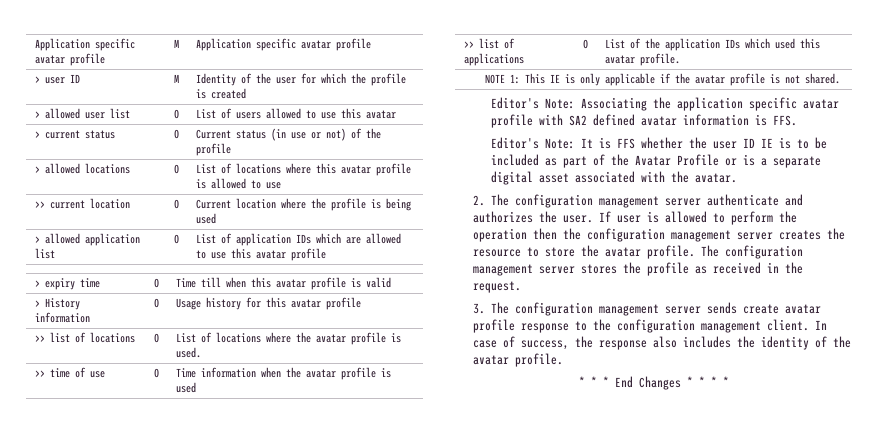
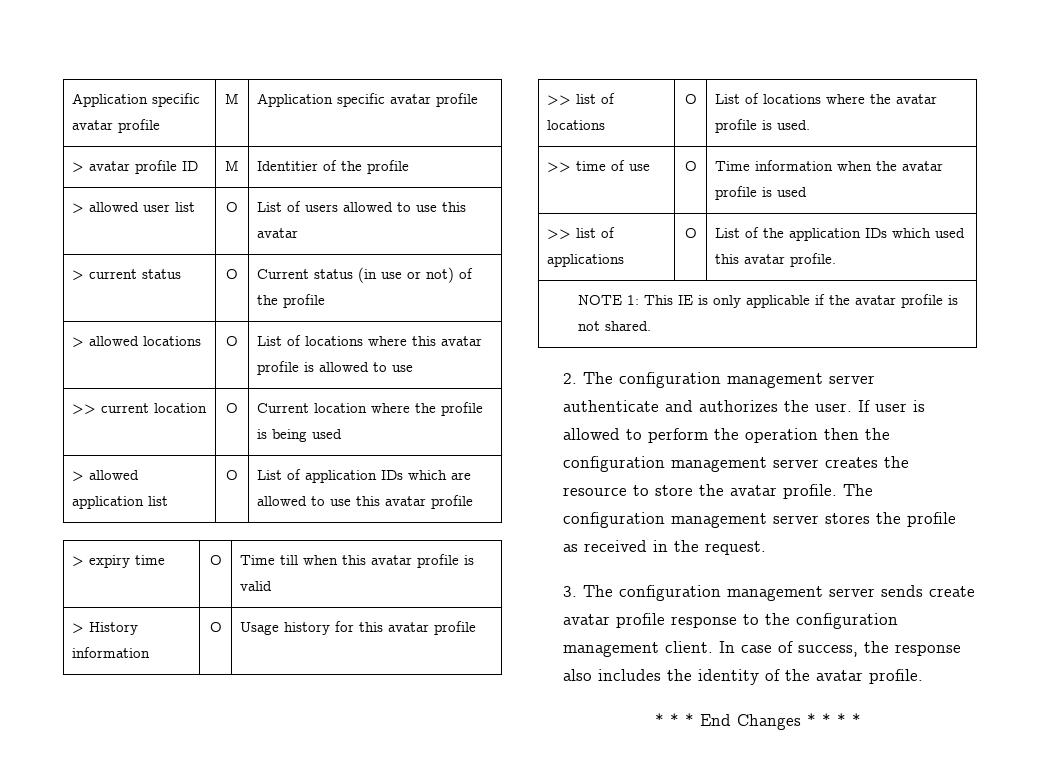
[44,77,65,84] user -> [89,160,178,174] avatar profile
[195,73,406,86] [195,88,246,99] Identity of the user for which the profile is created -> [257,160,410,174] Identitier of the profile
[490,97,839,111] [490,114,797,128] [490,137,827,149] [490,154,821,168] [490,171,737,185] // Editor's Note: Associating the application specific avatar profile with SA2 defined avatar information is FFS. // Editor's Note: It is FFS whether the user ID IE is to be included as part of the Avatar Profile or is a separate digital asset associated with the avatar. -> (651, 326) none

